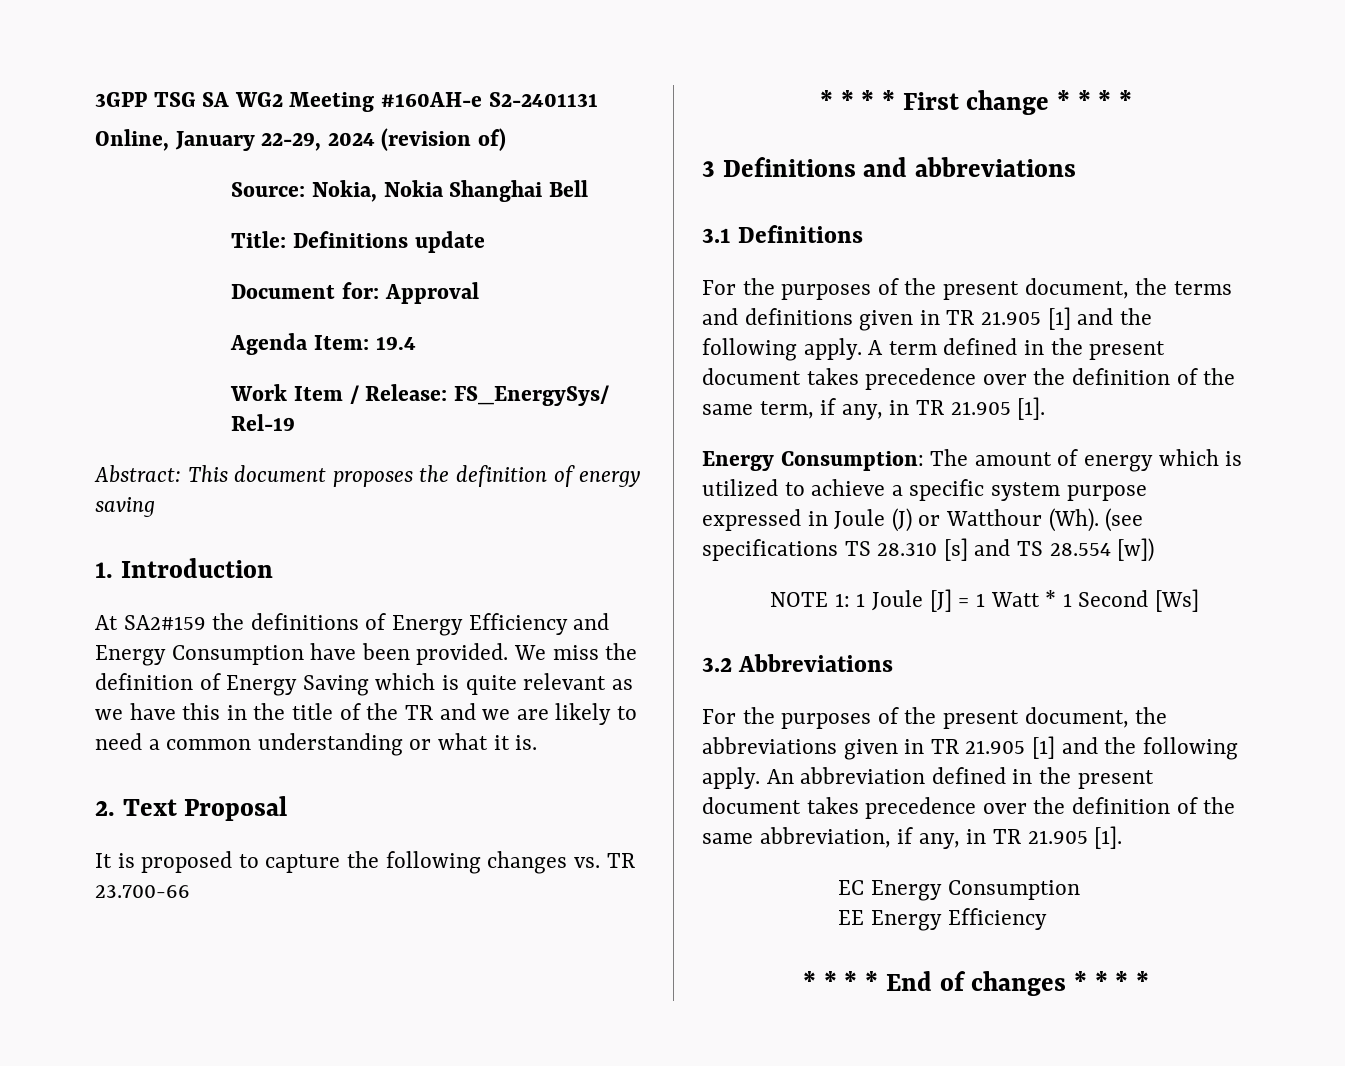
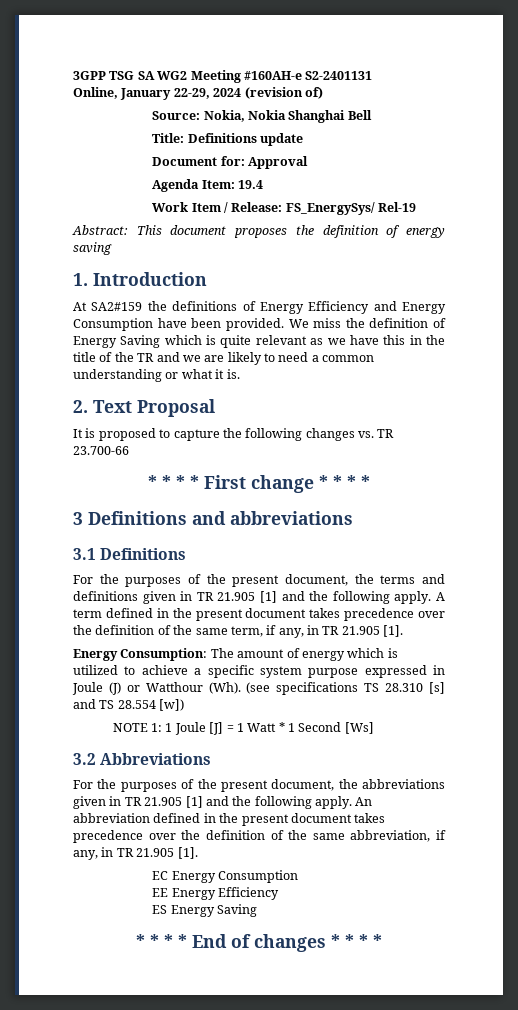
(1047, 919) none -> [152,904,258,917] // ES Energy Saving

